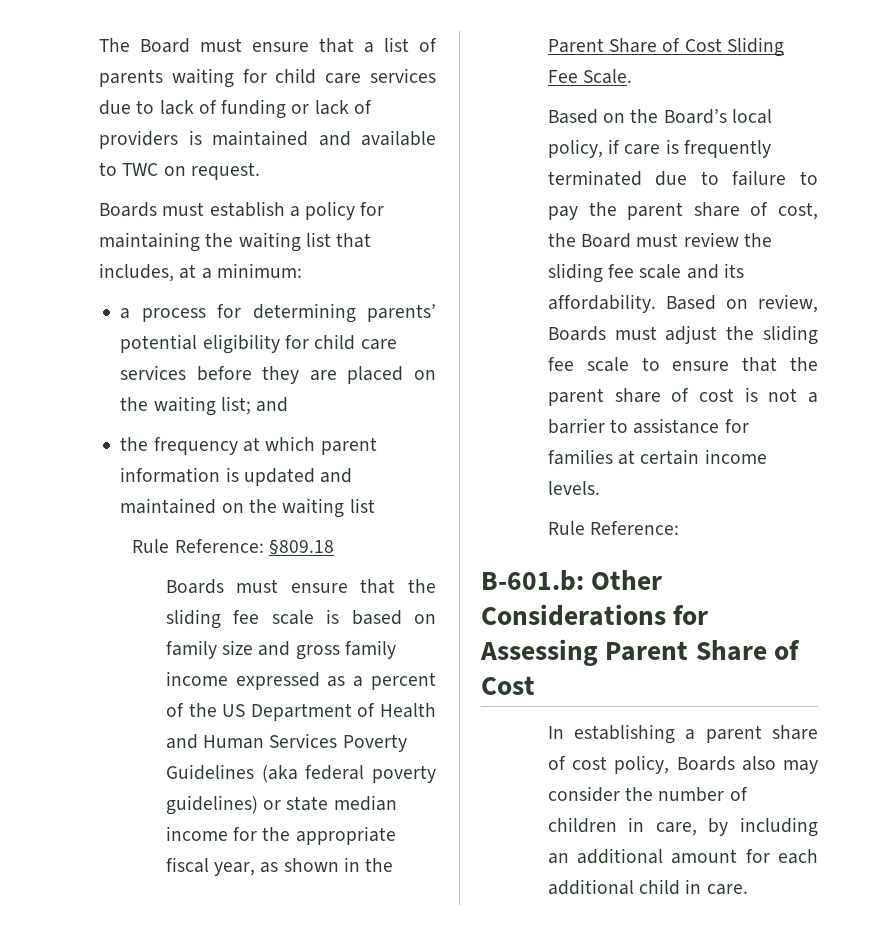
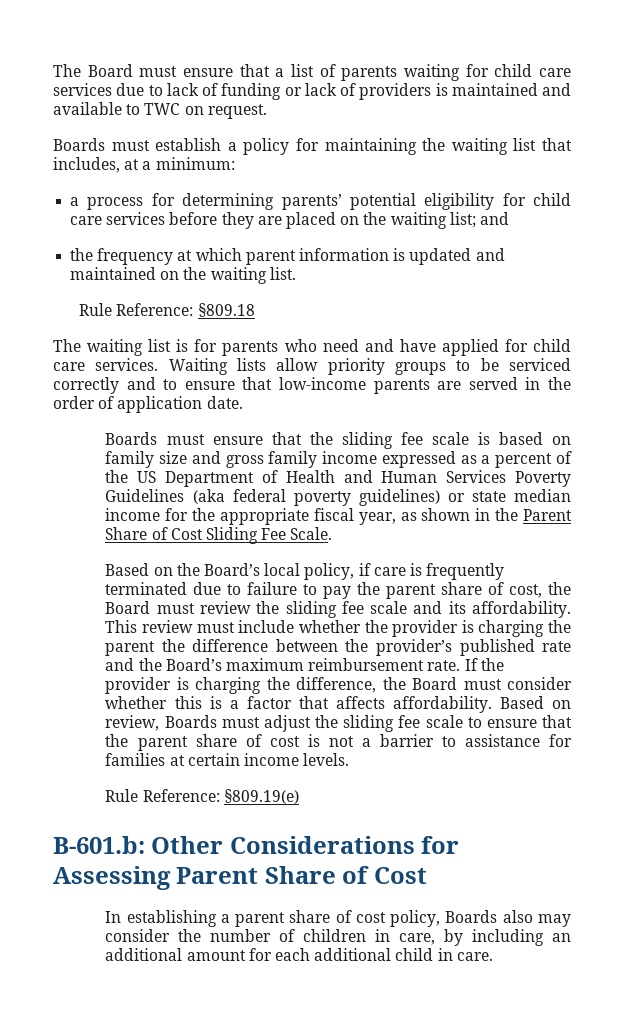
[349,498,375,513] list -> [269,267,296,280] list.
(334, 547) none -> [53,339,571,356] [53,358,571,375] [53,377,572,394] [53,396,243,413] // The waiting list is for parents who need and have applied for child care services. Waiting lists allow priority groups to be serviced correctly and to ensure that low-income parents are served in the order of application date.
(656, 303) none -> [105,620,572,637] [105,639,571,656] [105,658,504,671] [105,677,572,694] [105,696,492,713] This review must include whether the provider is charging the parent the difference between the provider’s published rate and the Board’s maximum reimbursement rate. If the provider is charging the difference, the Board must consider whether this is a factor that affects affordability.
(680, 528) none -> [223,789,299,804] §809.19(e)

